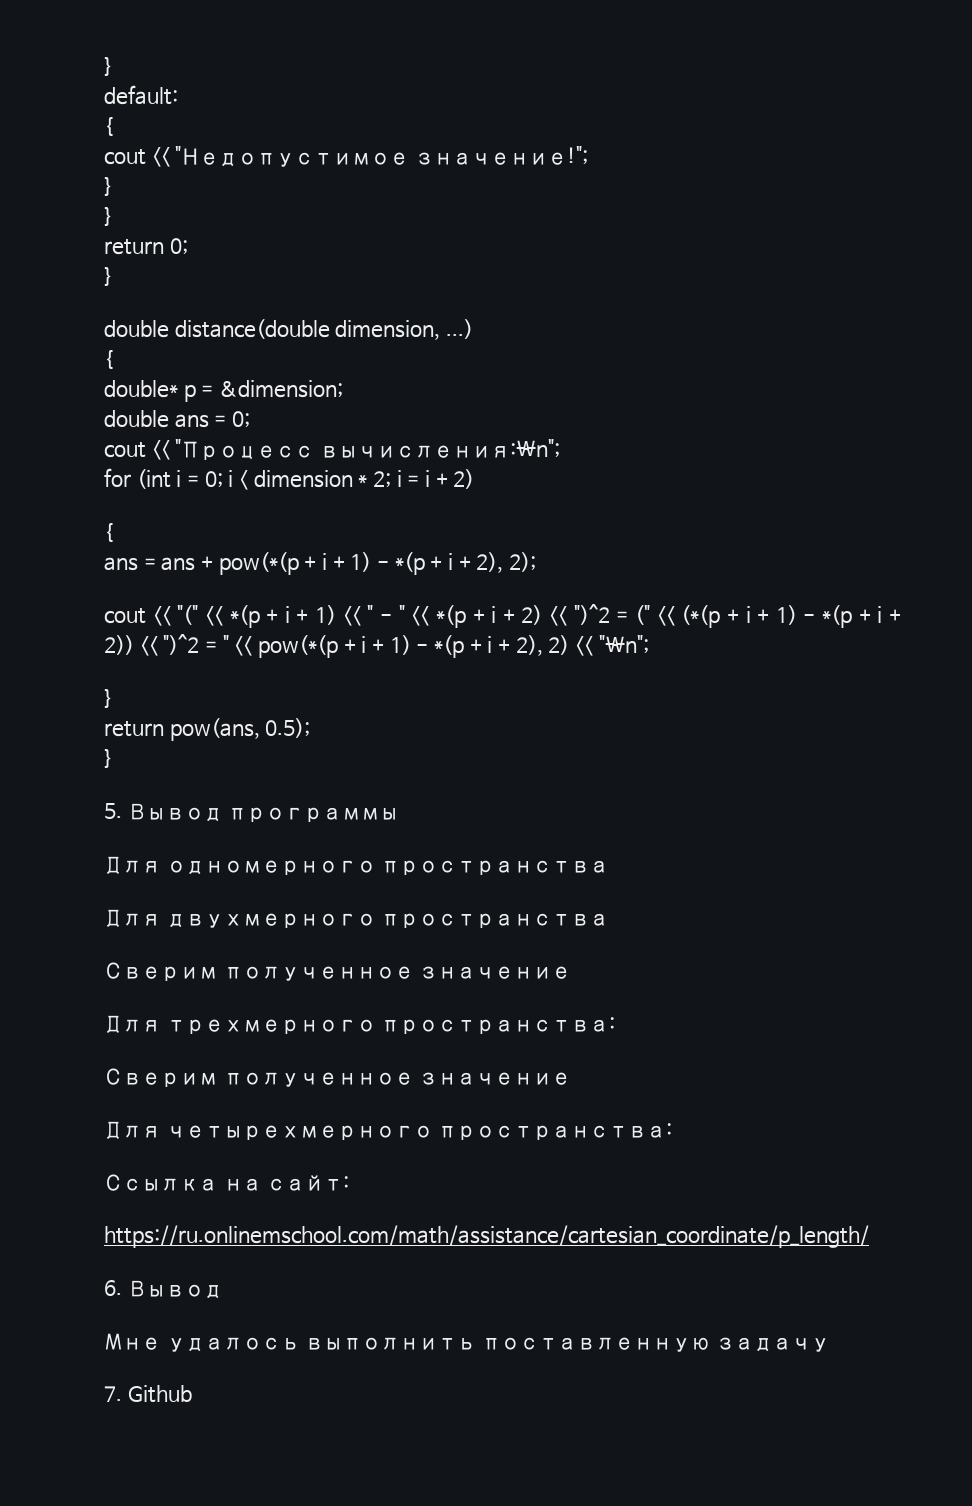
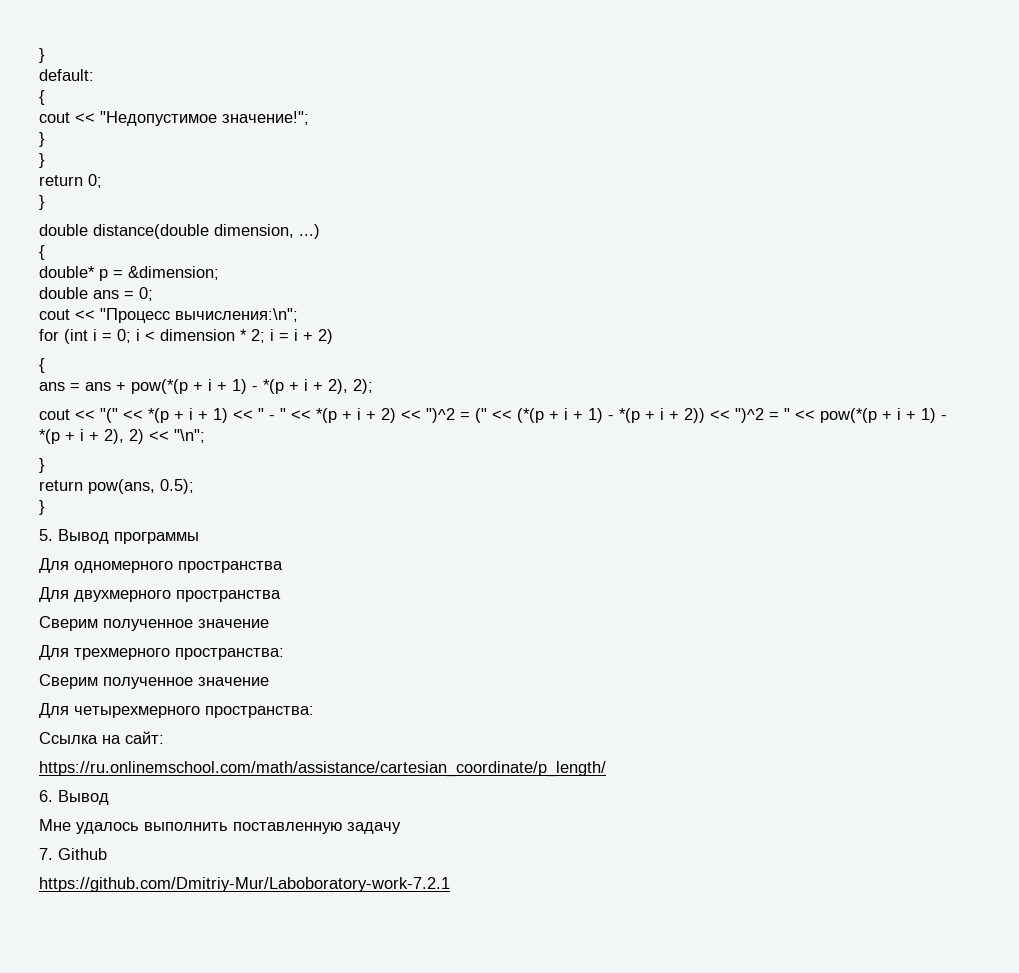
(192, 1394) none -> [39,877,450,892] // https://github.com/Dmitriy-Mur/Laboboratory-work-7.2.1

